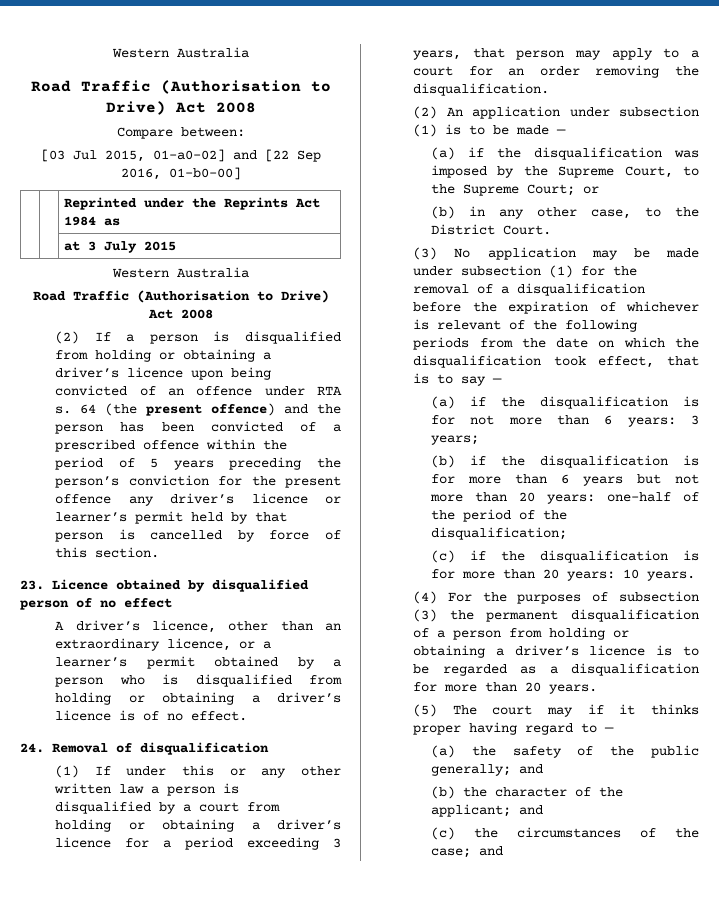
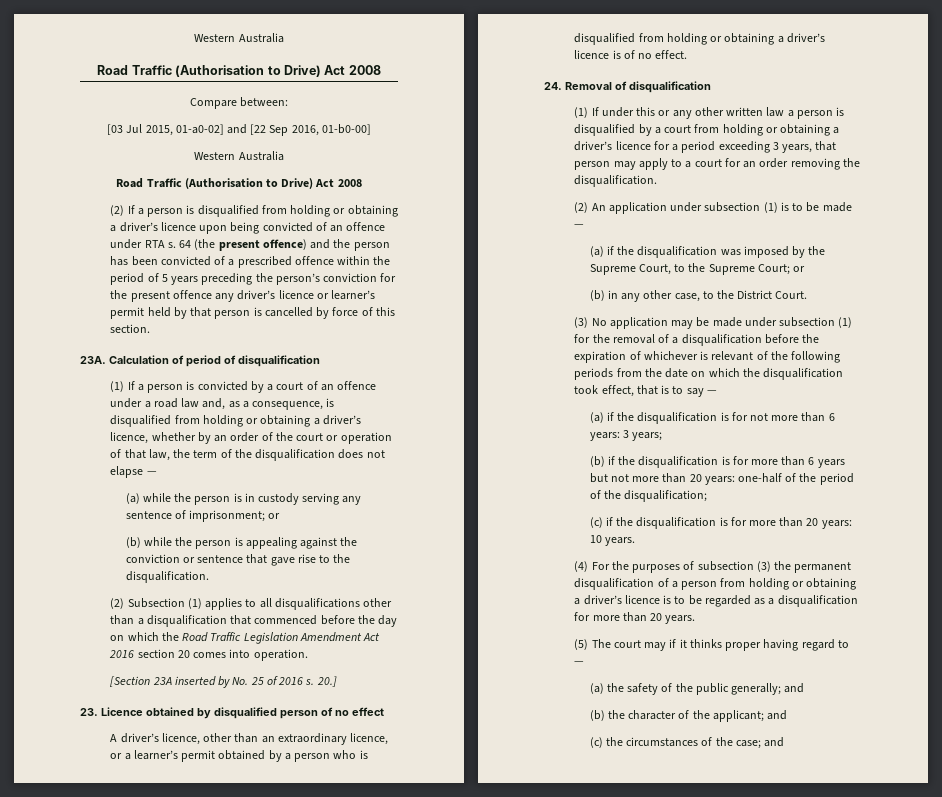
[64,197,321,210] [64,216,121,226] [64,241,177,253] // | | Reprinted under the Reprints Act 1984 as // | | at 3 July 2015 -> (371, 129) none
(160, 552) none -> [80,355,320,367] [110,381,377,393] [110,398,335,410] [110,415,361,427] [110,432,392,444] [110,449,385,461] [110,466,157,478] [125,493,362,505] [125,510,281,522] [125,537,358,549] [125,554,351,566] [125,571,209,583] [110,598,393,610] [110,615,398,627] [110,632,381,644] [109,649,308,661] [110,676,337,688] // 23A. Calculation of period of disqualification // (1) If a person is convicted by a court of an offence under a road law and, as a consequence, is disqualified from holding or obtaining a driver’s licence, whether by an order of the court or operation of that law, the term of the disqualification does not elapse — // (a) while the person is in custody serving any sentence of imprisonment; or // (b) while the person is appealing against the conviction or sentence that gave rise to the disqualification. // (2) Subsection (1) applies to all disqualifications other than a disqualification that commenced before the day on which the Road Traffic Legislation Amendment Act 2016 section 20 comes into operation. // [Section 23A inserted by No. 25 of 2016 s. 20.]

